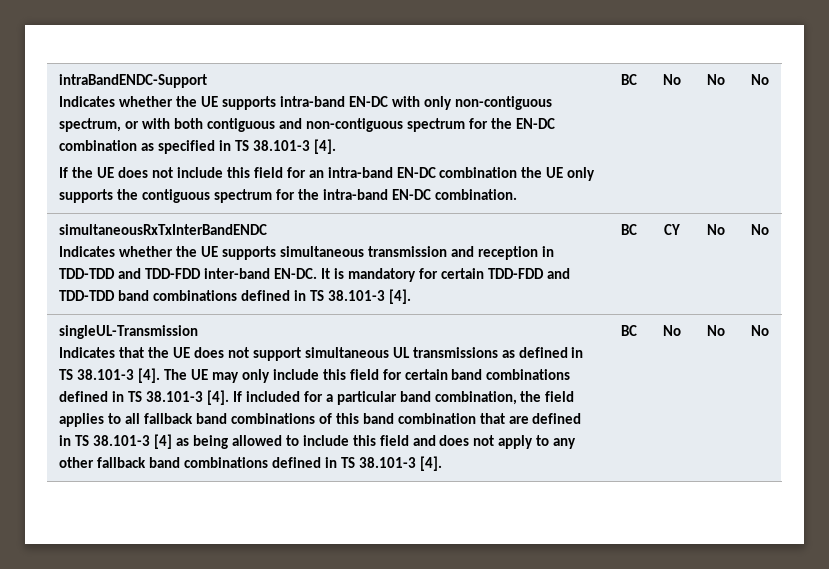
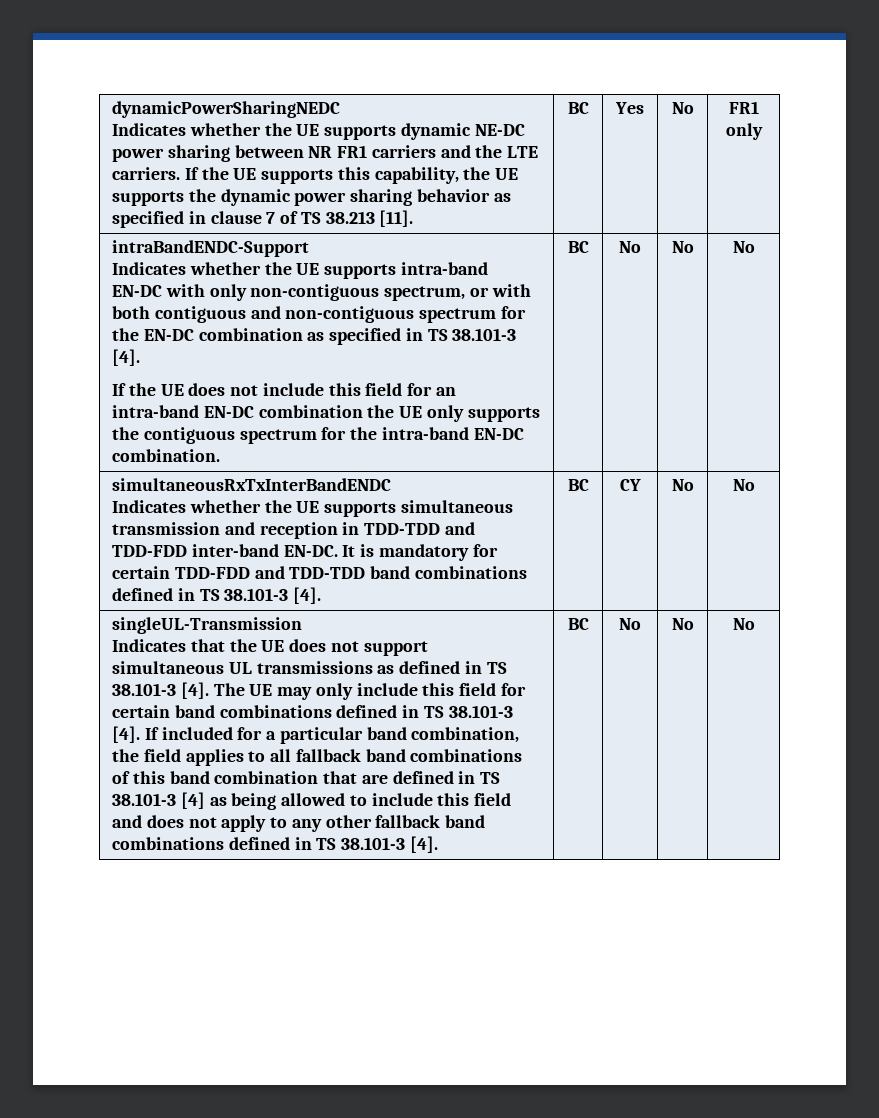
(59, 81) none -> [112,101,341,118] [112,123,525,140] [112,145,539,162] [112,167,519,184] [112,189,511,206] [112,210,414,228] [567,102,589,114] [615,102,644,114] [671,102,694,114] [728,101,759,114] [725,123,763,140] dynamicPowerSharingNEDC // Indicates whether the UE supports dynamic NE-DC power sharing between NR FR1 carriers and the LTE carriers. If the UE supports this capability, the UE supports the dynamic power sharing behavior as specified in clause 7 of TS 38.213 [11]. | BC | Yes | No | FR1 only //

